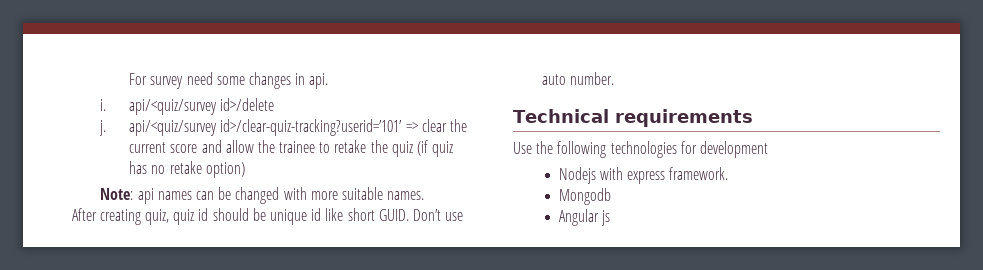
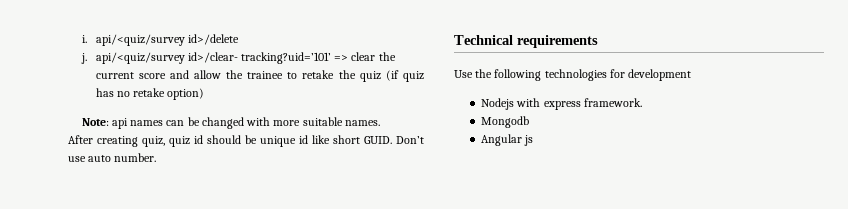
[129,72,329,89] For survey need some changes in api. // -> (81, 39) none
[220,119,403,136] id>/clear-quiz-tracking?userid=’101’ -> [187,52,331,64] id>/clear- tracking?uid=’101’

